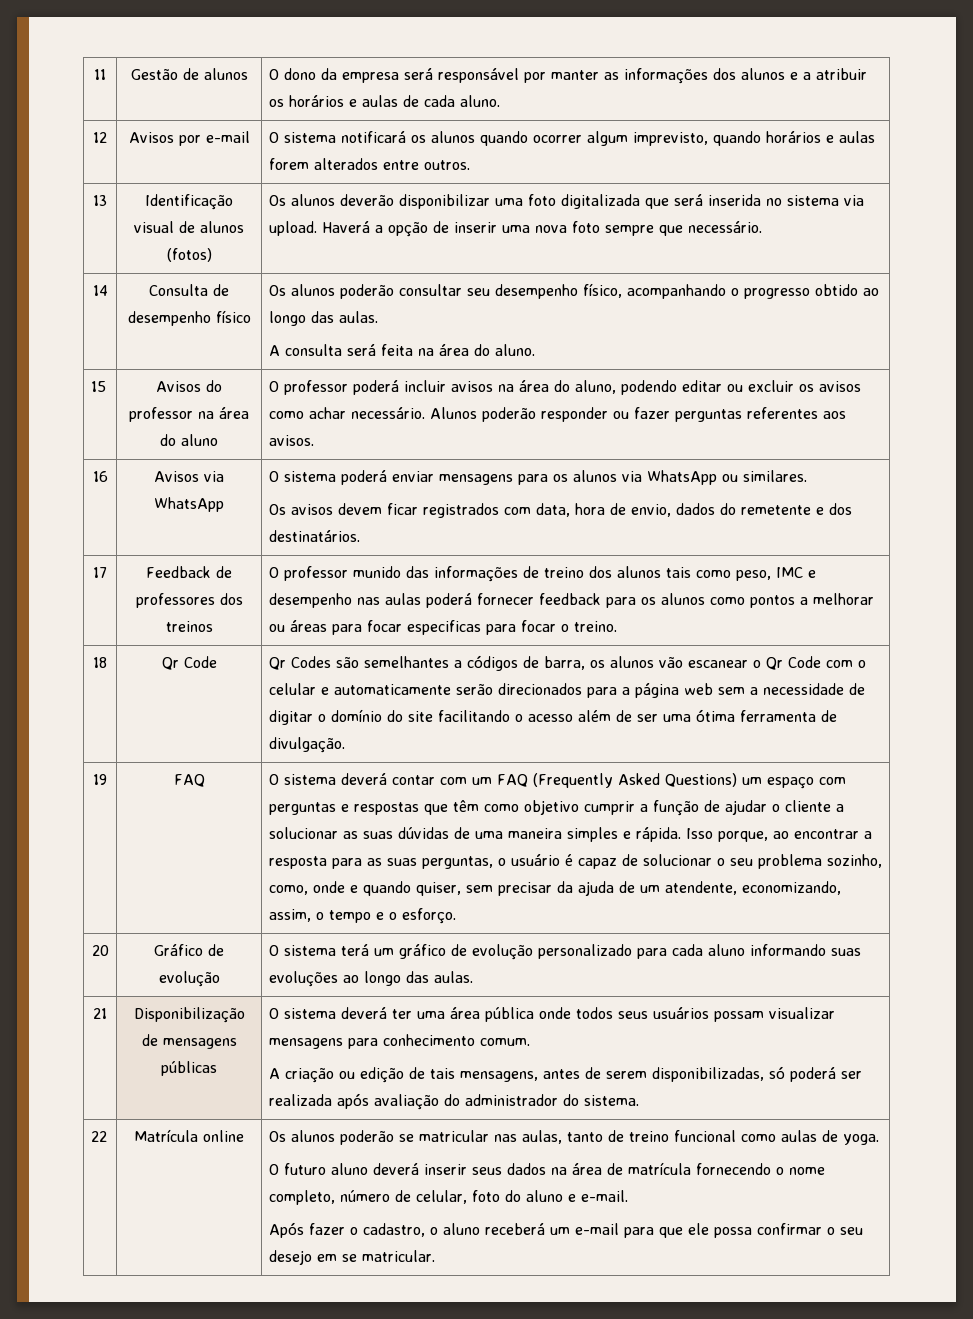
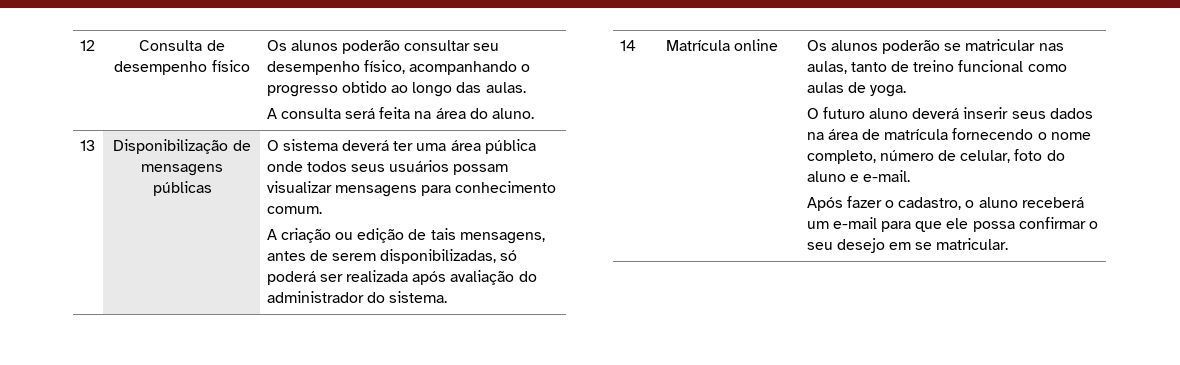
[94,69,106,80] [130,68,248,80] [268,68,867,84] [268,95,500,107] [93,132,107,143] [128,131,250,146] [268,131,875,146] [268,158,470,170] [93,195,107,206] [145,194,233,210] [134,221,244,233] [166,248,212,262] [268,194,864,209] [268,221,762,237] [92,285,108,296] 11 | Gestão de alunos | O dono da empresa será responsável por manter as informações dos alunos e a atribuir os horários e aulas de cada aluno. // 12 | Avisos por e-mail | O sistema notificará os alunos quando ocorrer algum imprevisto, quando horários e aulas forem alterados entre outros. // 13 | Identificação visual de alunos (fotos) | Os alunos deverão disponibilizar uma foto digitalizada que será inserida no sistema via upload. Haverá a opção de inserir uma nova foto sempre que necessário. // 14 -> [79,40,95,51] 12
[90,381,106,392] [156,380,222,392] [129,407,249,422] [160,434,218,446] [268,380,861,395] [268,407,846,422] [268,435,314,446] [92,471,108,482] [154,471,224,482] [154,497,224,512] [268,470,807,485] [268,503,852,518] [268,530,360,542] [93,567,107,578] [146,566,232,578] [135,593,243,608] [165,621,213,632] [268,566,816,582] [268,593,874,608] [268,620,617,635] [93,657,107,668] [161,656,217,670] [268,655,866,671] [268,683,865,698] [268,709,837,725] [268,737,345,753] [93,774,107,785] [173,774,205,787] [268,773,846,789] [268,800,844,816] [268,827,872,842] [268,854,882,869] [268,881,841,896] [268,908,456,924] [91,945,109,956] [154,944,224,956] [158,971,220,987] [268,944,861,960] [268,971,473,987] [93,1008,107,1019] 15 | Avisos do professor na área do aluno | O professor poderá incluir avisos na área do aluno, podendo editar ou excluir os avisos como achar necessário. Alunos poderão responder ou fazer perguntas referentes aos avisos. // 16 | Avisos via WhatsApp | O sistema poderá enviar mensagens para os alunos via WhatsApp ou similares. // Os avisos devem ficar registrados com data, hora de envio, dados do remetente e dos destinatários. // 17 | Feedback de professores dos treinos | O professor munido das informações de treino dos alunos tais como peso, IMC e desempenho nas aulas poderá fornecer feedback para os alunos como pontos a melhorar ou áreas para focar especificas para focar o treino. // 18 | Qr Code | Qr Codes são semelhantes a códigos de barra, os alunos vão escanear o Qr Code com o celular e automaticamente serão direcionados para a página web sem a necessidade de digitar o domínio do site facilitando o acesso além de ser uma ótima ferramenta de divulgação. // 19 | FAQ | O sistema deverá contar com um FAQ (Frequently Asked Questions) um espaço com perguntas e respostas que têm como objetivo cumprir a função de ajudar o cliente a solucionar as suas dúvidas de uma maneira simples e rápida. Isso porque, ao encontrar a resposta para as suas perguntas, o usuário é capaz de solucionar o seu problema sozinho, como, onde e quando quiser, sem precisar da ajuda de um atendente, economizando, assim, o tempo e o esforço. // 20 | Gráfico de evolução | O sistema terá um gráfico de evolução personalizado para cada aluno informando suas evoluções ao longo das aulas. // 21 -> [79,140,95,151] 13
[90,1131,107,1142] 22 -> [619,40,636,51] 14

